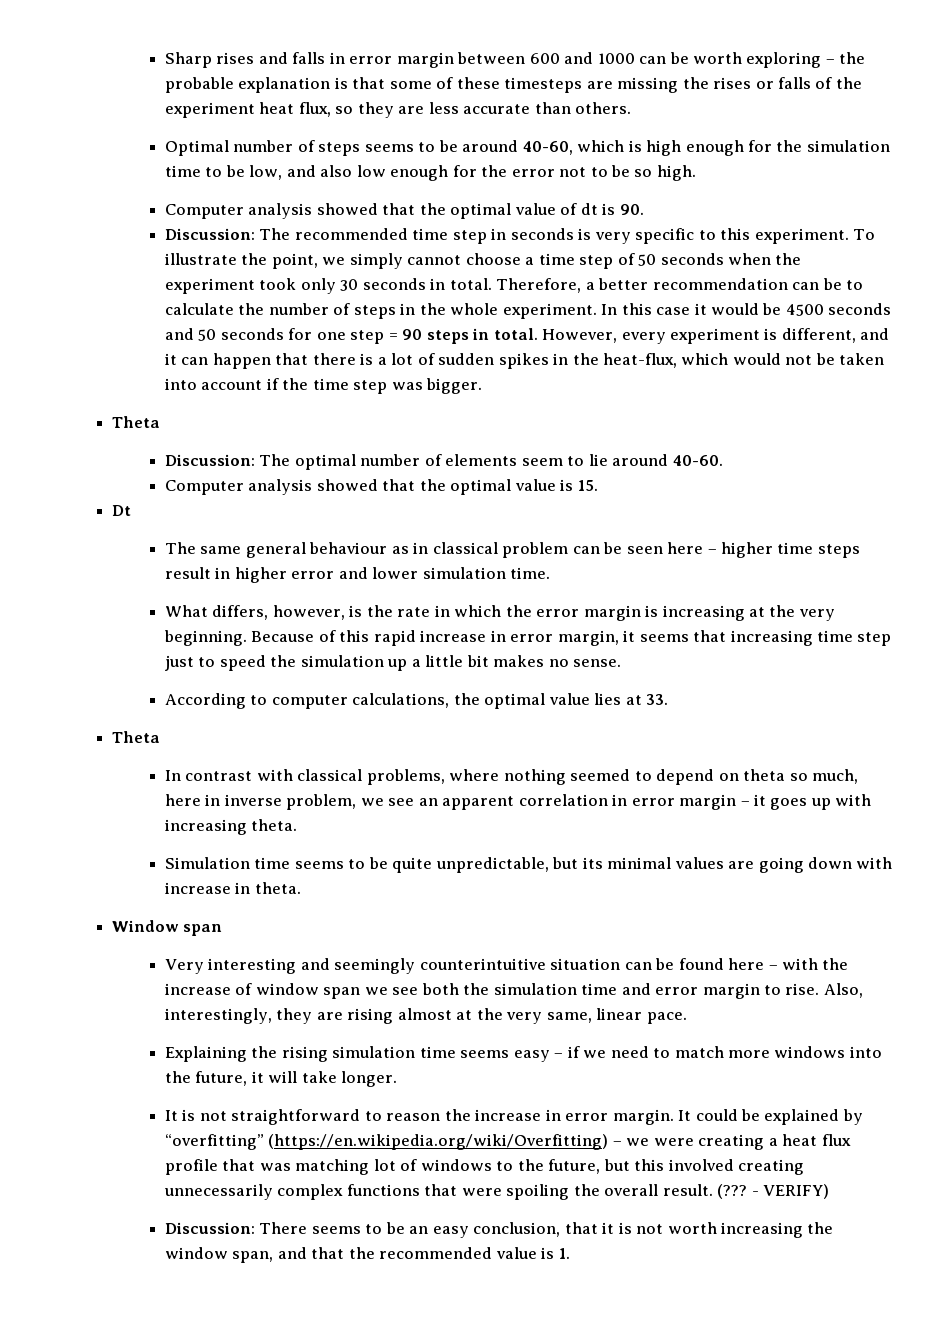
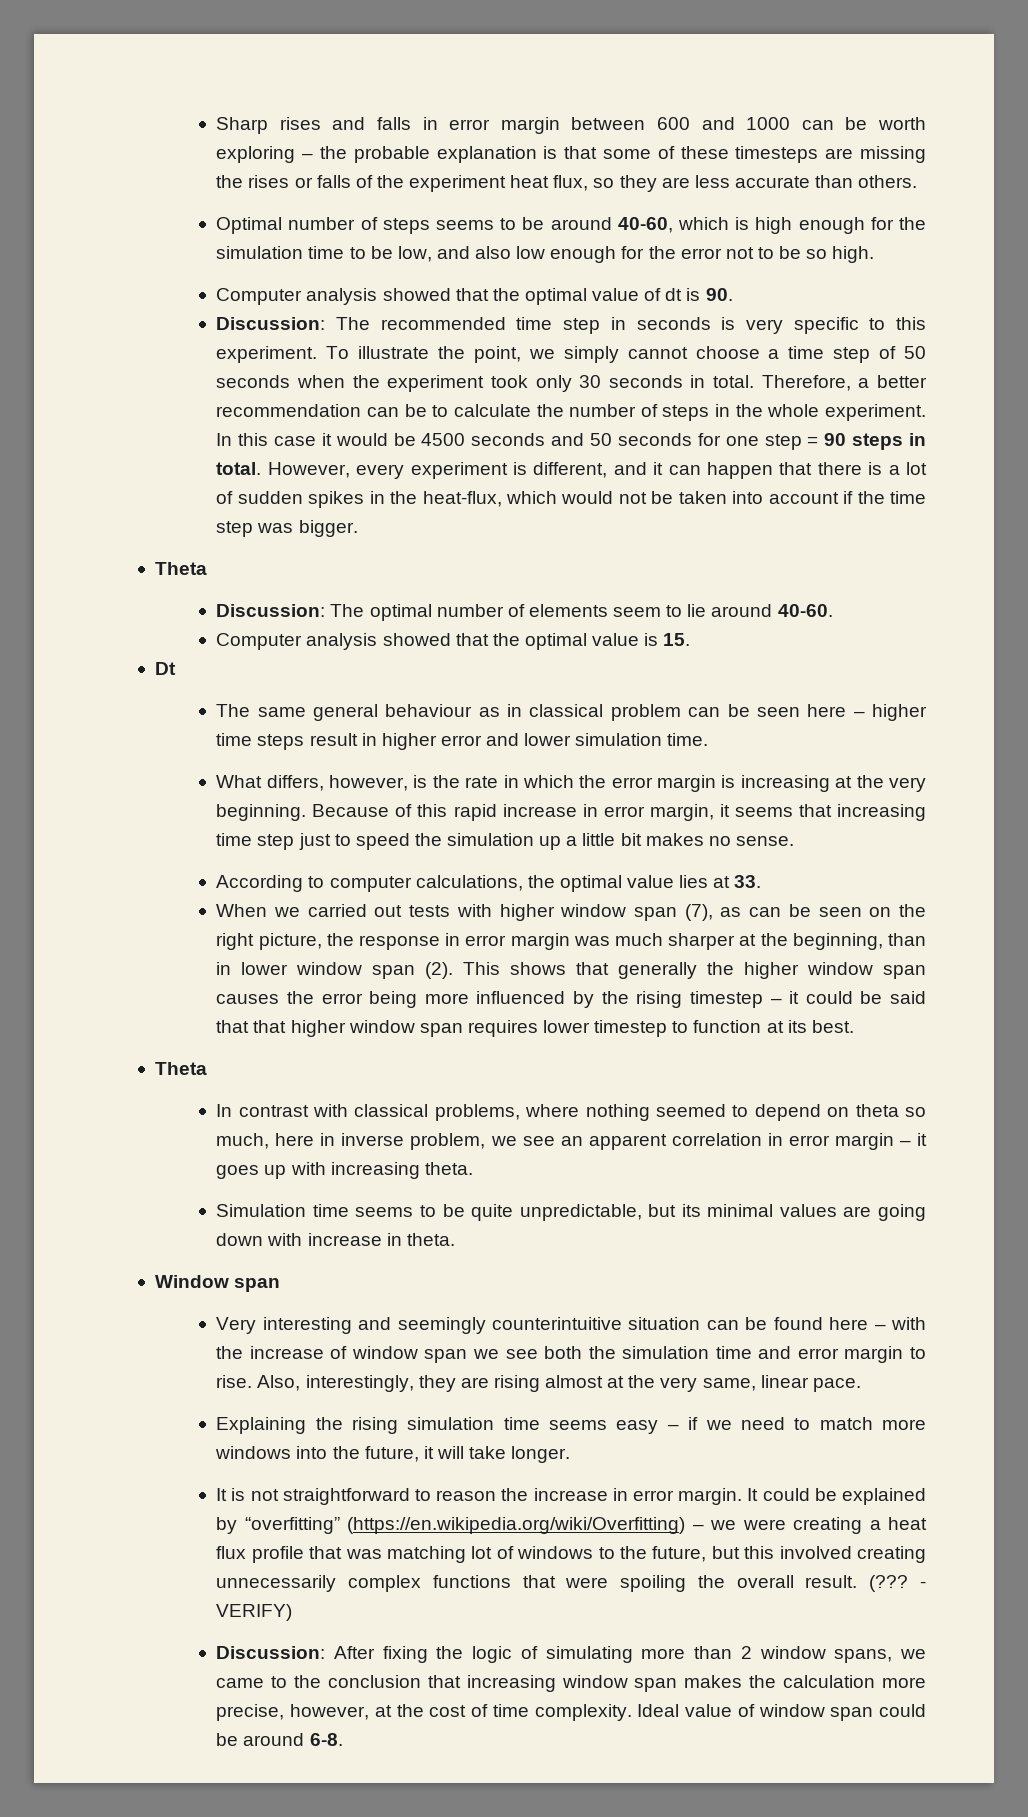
(669, 699) none -> [216,904,926,921] [216,933,927,950] [216,962,927,979] [216,991,926,1008] [216,1020,854,1037] // When we carried out tests with higher window span (7), as can be seen on the right picture, the response in error margin was much sharper at the beginning, than in lower window span (2). This shows that generally the higher window span causes the error being more influenced by the rising timestep – it could be said that that higher window span requires lower timestep to function at its best.
[259,1222,834,1238] [165,1247,570,1263] There seems to be an easy conclusion, that it is not worth increasing the window span, and that the recommended value is 1. -> [334,1646,927,1663] [216,1675,927,1692] [216,1704,926,1721] [216,1733,343,1746] After fixing the logic of simulating more than 2 window spans, we came to the conclusion that increasing window span makes the calculation more precise, however, at the cost of time complexity. Ideal value of window span could be around 6-8.

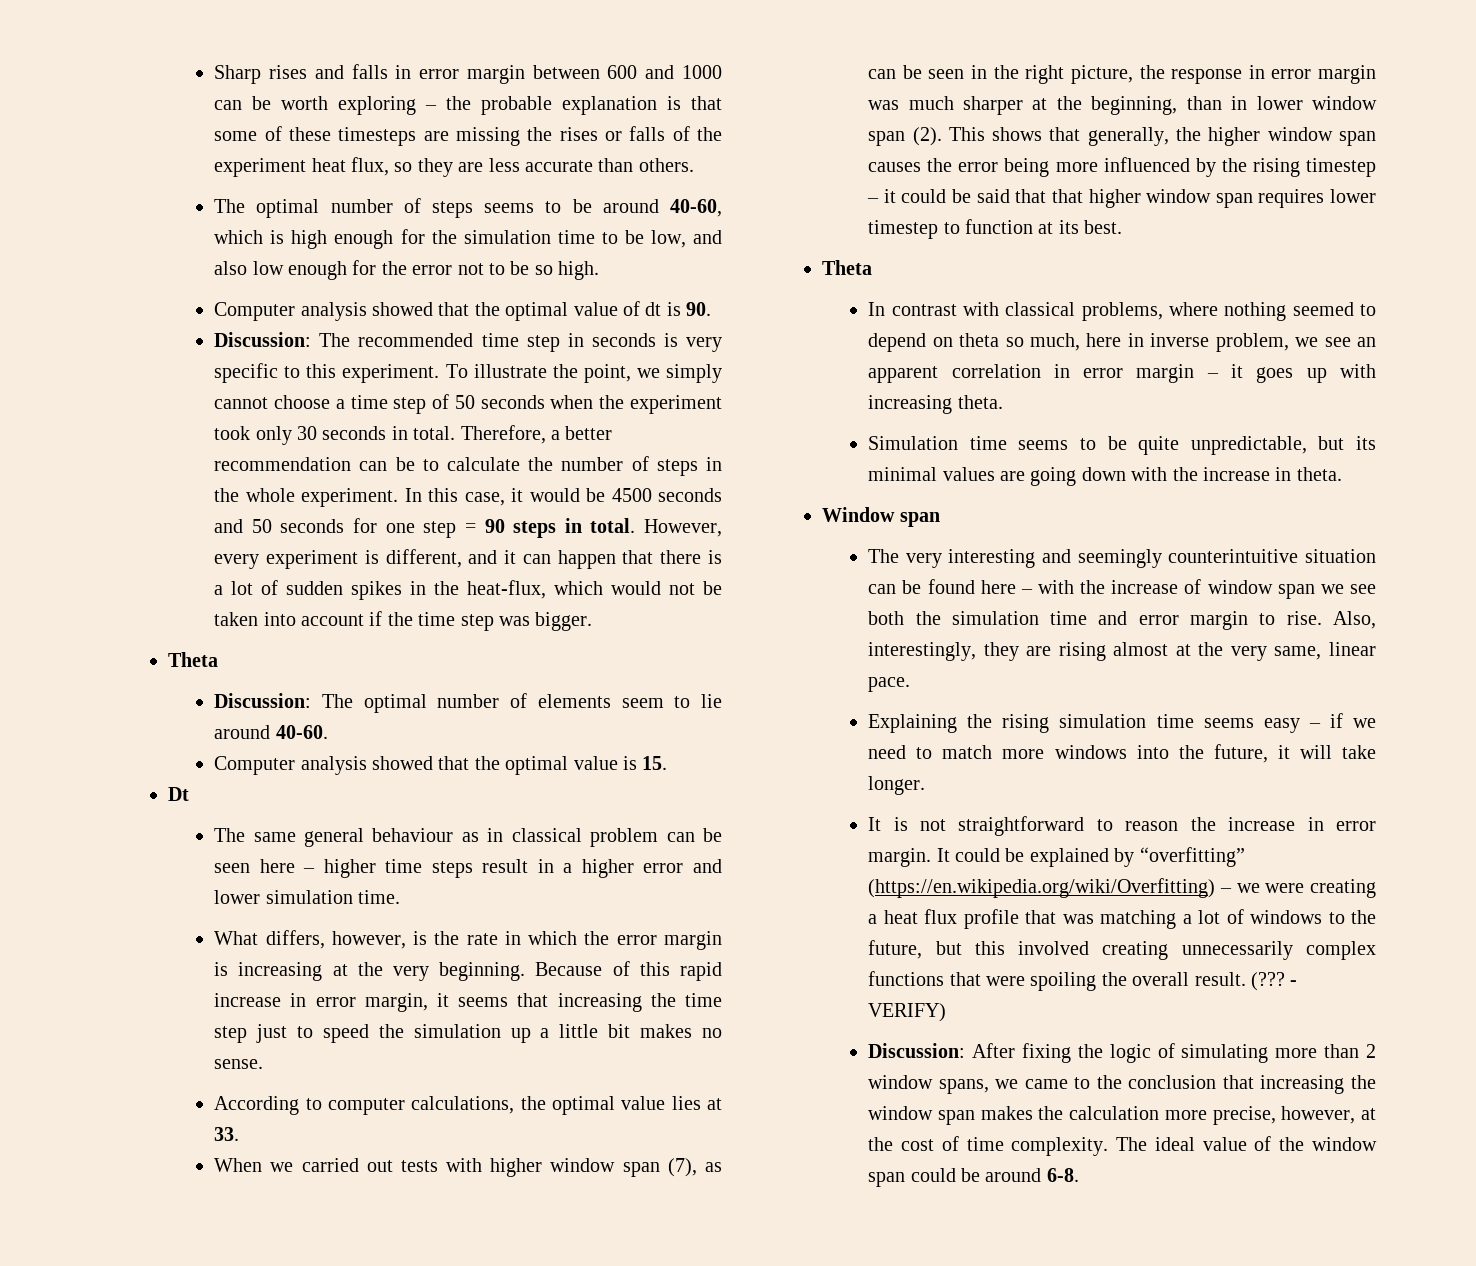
[216,217,283,234] Optimal -> [214,199,320,218] The optimal
[274,436,317,446] case -> [464,492,505,506] case,
(377, 739) none -> [563,863,573,873] a
(927, 812) none -> [650,993,676,1007] the
[869,907,892,917] on -> [971,65,988,79] in
[618,962,698,979] generally -> [1087,127,1169,146] generally,
(303, 1239) none -> [1172,467,1198,481] the
[216,1317,257,1334] Very -> [868,549,942,568] The very
(466, 1554) none -> [1182,914,1192,924] a
(556, 1683) none -> [1351,1075,1376,1089] the
[637,1704,755,1717] Ideal value of -> [1116,1136,1305,1151] The ideal value of the

